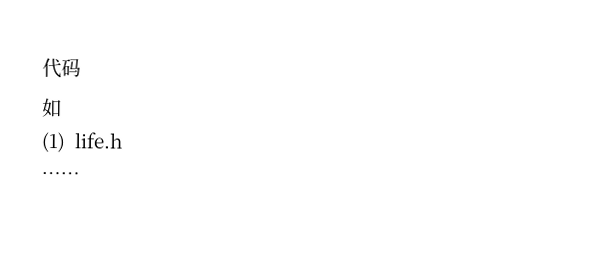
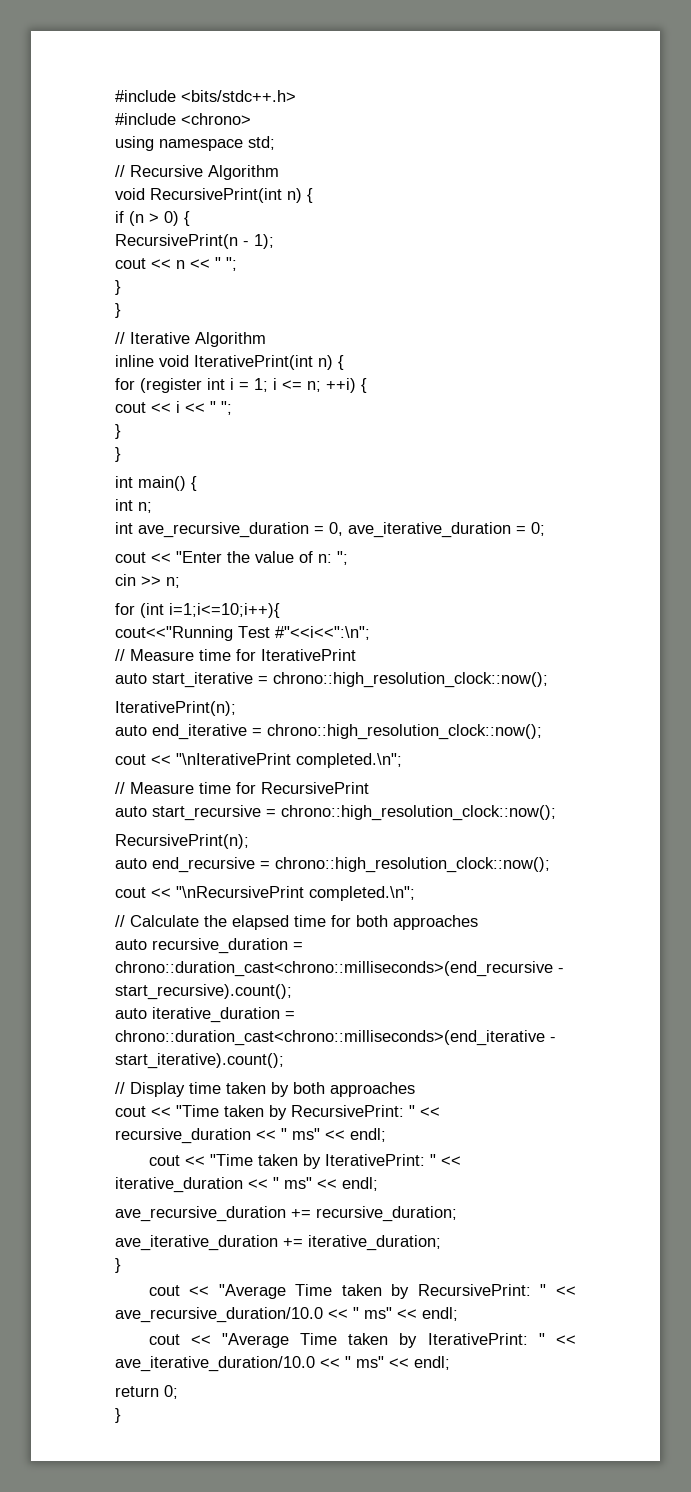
[42,57,81,79] [42,97,62,118] [41,131,123,153] [41,171,80,182] 代码 // 如 // (1) life.h // …… -> [115,90,296,102] [115,113,251,125] [115,136,275,151] [115,165,279,180] [115,188,313,203] [115,211,190,226] [115,234,274,249] [115,257,237,271] [115,280,121,295] [115,303,121,318] [115,332,266,347] [115,355,344,370] [115,378,367,393] [115,401,232,415] [115,424,121,439] [115,447,121,462] [115,476,197,491] [115,499,152,513] [115,522,545,538] [115,551,348,565] [115,574,180,588] [115,603,280,618] [115,626,370,641] [115,649,356,661] [115,672,548,688] [115,701,236,716] [115,724,542,740] [115,753,402,768] [115,782,369,794] [115,805,556,821] [115,834,249,849] [115,857,550,873] [115,886,415,901] [115,915,478,930] [115,938,303,954] [115,961,564,977] [115,984,292,1000] [115,1007,295,1023] [115,1030,556,1046] [115,1053,284,1069] [115,1082,415,1097] [115,1105,440,1120] [115,1128,386,1144] [148,1154,461,1169] [115,1177,378,1193] [115,1206,457,1222] [115,1235,441,1251] [115,1258,121,1273] [148,1284,576,1299] [115,1307,458,1323] [148,1333,576,1348] [115,1356,450,1372] [115,1385,178,1399] [115,1408,121,1423] #include <bits/stdc++.h> // #include <chrono> // using namespace std; // // Recursive Algorithm // void RecursivePrint(int n) { // if (n > 0) { // RecursivePrint(n - 1); // cout << n << " "; // } // } // // Iterative Algorithm // inline void IterativePrint(int n) { // for (register int i = 1; i <= n; ++i) { // cout << i << " "; // } // } // int main() { // int n; // int ave_recursive_duration = 0, ave_iterative_duration = 0; // cout << "Enter the value of n: "; // cin >> n; // for (int i=1;i<=10;i++){ // cout<<"Running Test #"<<i<<":\n"; // // Measure time for IterativePrint // auto start_iterative = chrono::high_resolution_clock::now(); // IterativePrint(n); // auto end_iterative = chrono::high_resolution_clock::now(); // cout << "\nIterativePrint completed.\n"; // // Measure time for RecursivePrint // auto start_recursive = chrono::high_resolution_clock::now(); // RecursivePrint(n); // auto end_recursive = chrono::high_resolution_clock::now(); // cout << "\nRecursivePrint completed.\n"; // // Calculate the elapsed time for both approaches // auto recursive_duration = chrono::duration_cast<chrono::milliseconds>(end_recursive - start_recursive).count(); // auto iterative_duration = chrono::duration_cast<chrono::milliseconds>(end_iterative - start_iterative).count(); // // Display time taken by both approaches // cout << "Time taken by RecursivePrint: " << recursive_duration << " ms" << endl; // cout << "Time taken by IterativePrint: " << iterative_duration << " ms" << endl; // ave_recursive_duration += recursive_duration; // ave_iterative_duration += iterative_duration; // } // cout << "Average Time taken by RecursivePrint: " << ave_recursive_duration/10.0 << " ms" << endl; // cout << "Average Time taken by IterativePrint: " << ave_iterative_duration/10.0 << " ms" << endl; // return 0; // }

